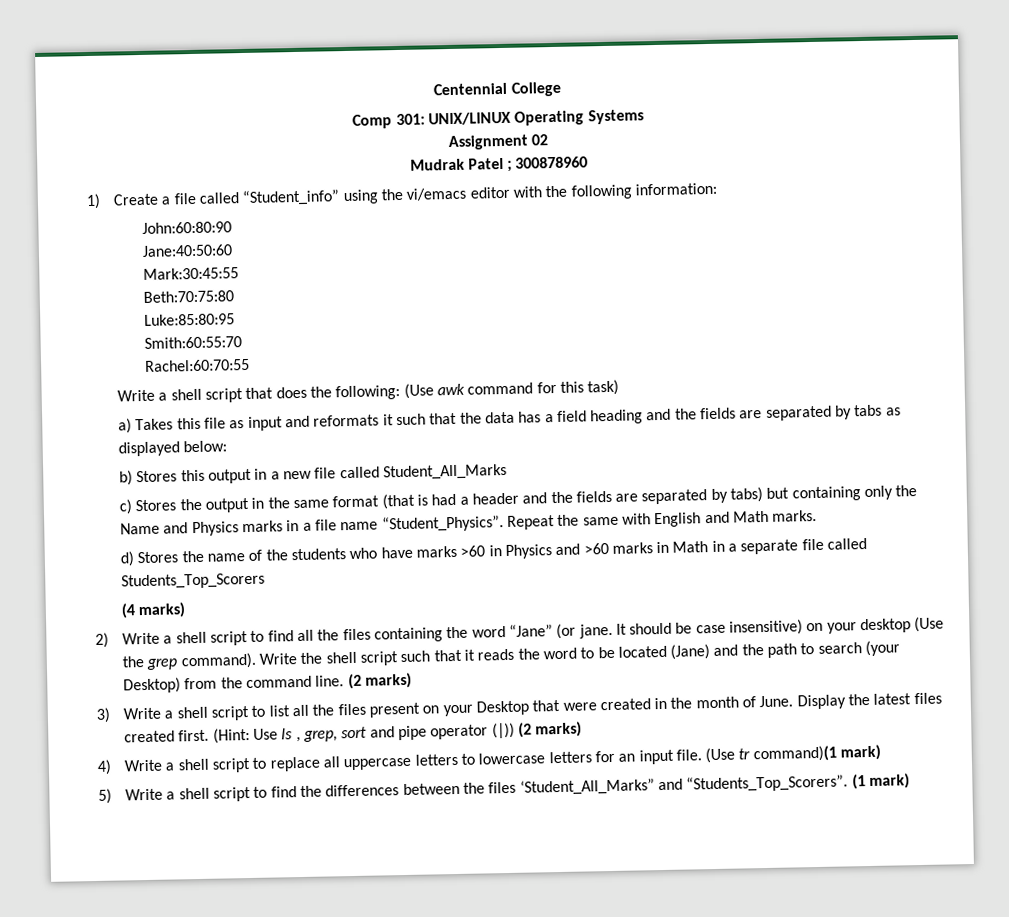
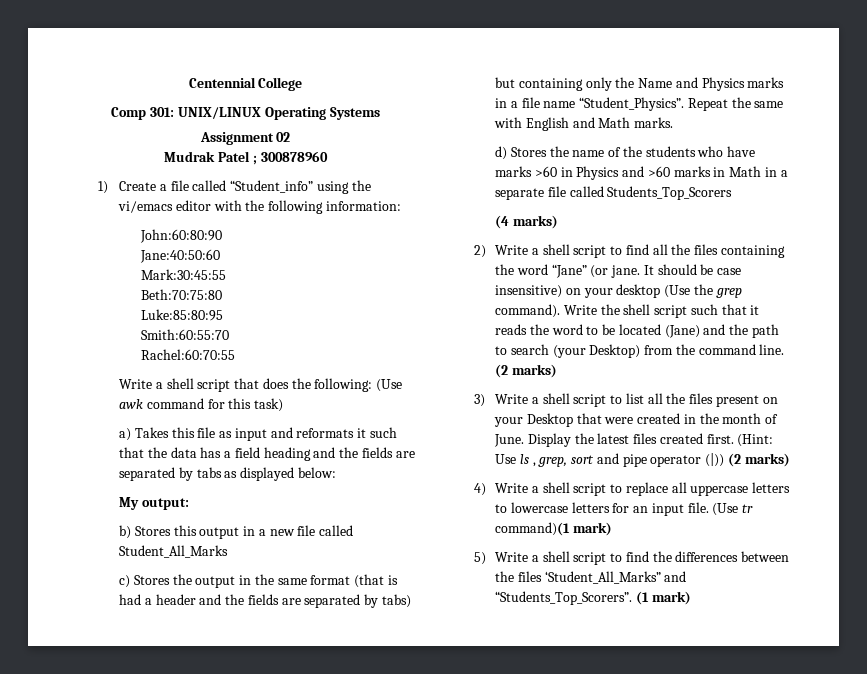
(228, 446) none -> [119,497,189,510] // My output:

